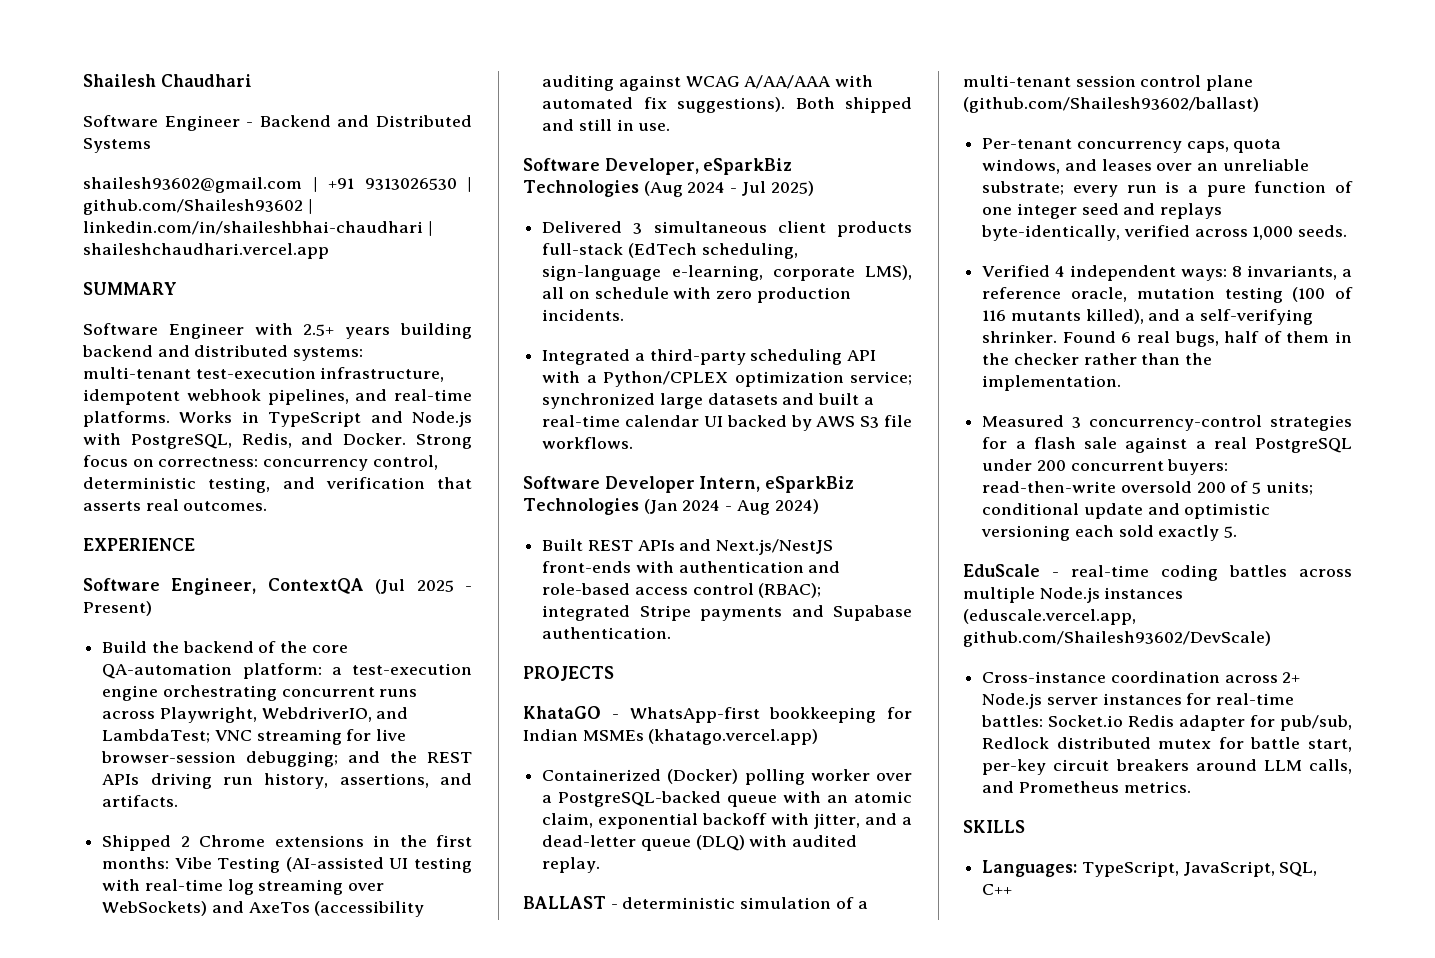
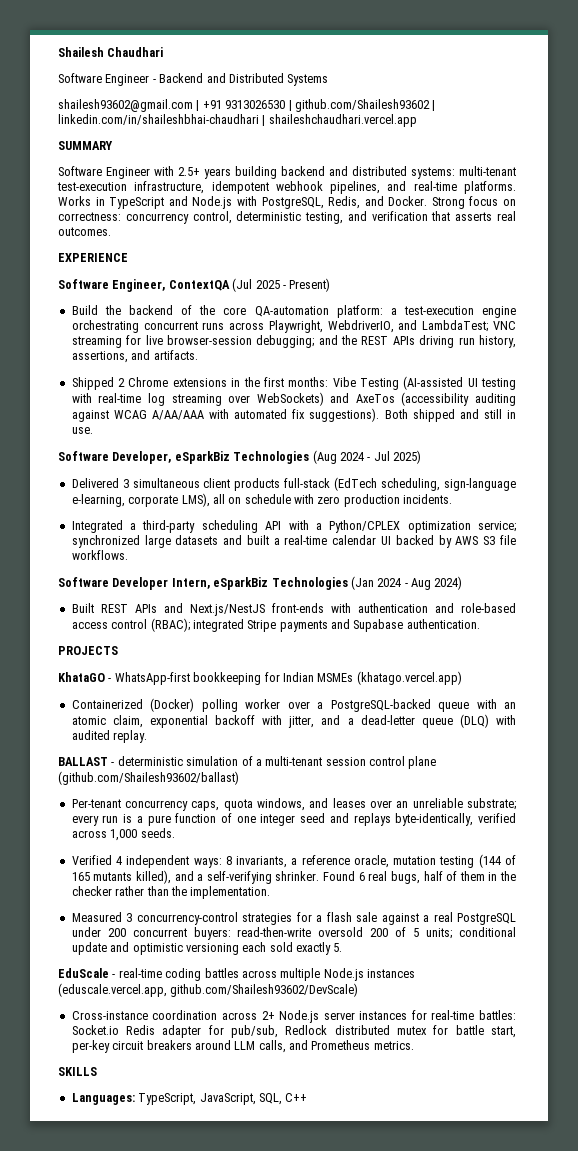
[1292,287,1353,302] [982,310,1007,321] (100 of 116 -> [478,854,516,868] [71,872,90,881] (144 of 165

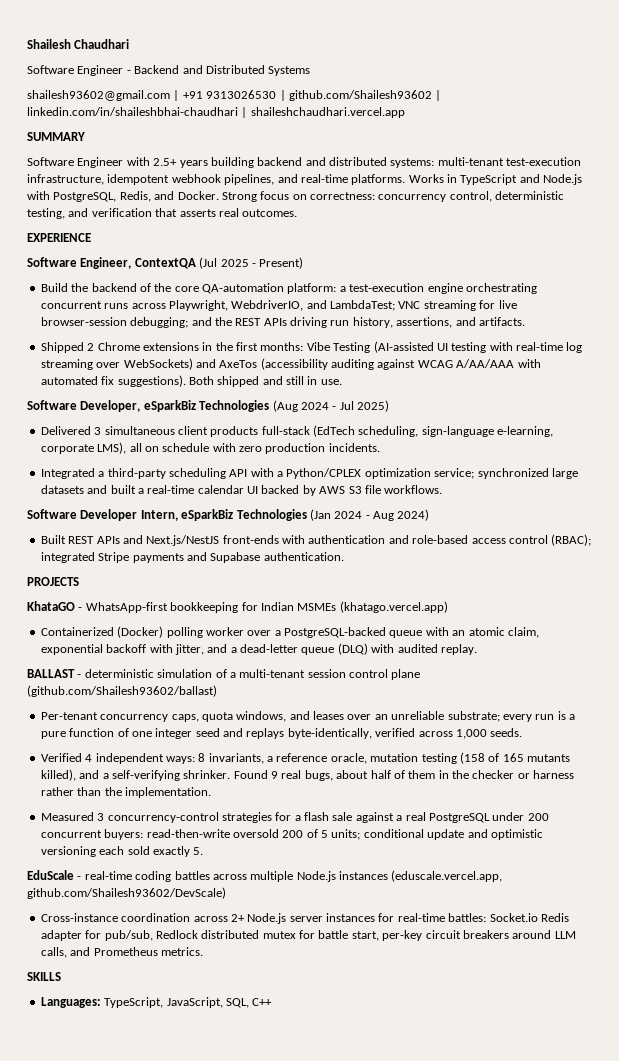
[478,854,501,868] (144 -> [459,752,485,764] (158
[358,872,365,881] 6 -> [271,771,278,779] 9
(420, 877) none -> [336,770,369,779] about
(112, 891) none -> [517,770,575,779] or harness

